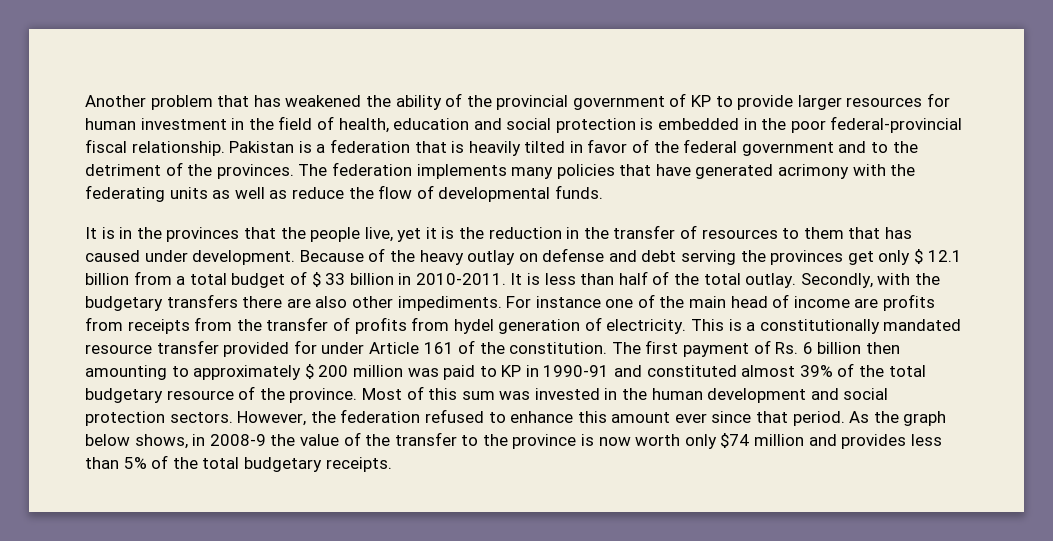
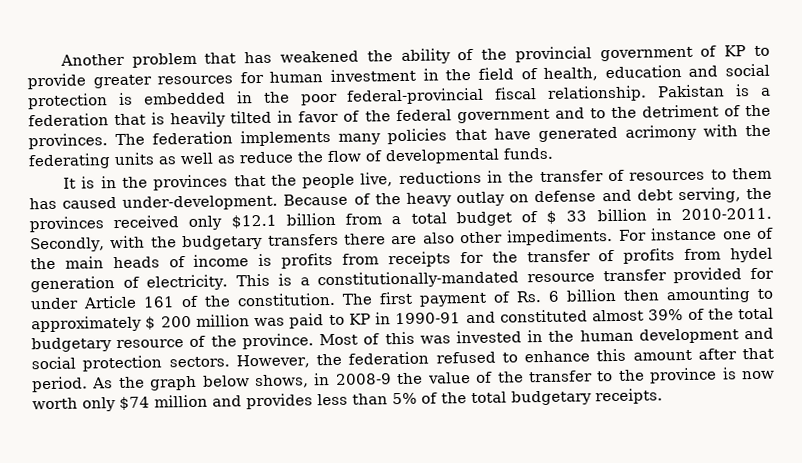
[797,95,842,110] larger -> [92,74,152,89] greater
[397,227,562,242] yet it is the reduction -> [398,170,482,185] reductions
[848,227,881,239] that -> (772, 173) none
[144,250,296,265] under development. -> [122,194,279,211] under-development.
[681,249,962,265] serving the provinces get only $ 12.1 -> [677,187,772,204] [29,214,277,233] serving, the provinces received only $12.1
[510,271,797,288] It is less than half of the total outlay. -> (772, 214) none
[730,296,768,308] head -> [112,256,160,269] heads
[854,298,879,308] are -> [258,253,273,267] is
[194,317,233,331] from -> [459,251,484,264] for
[759,319,962,334] constitutionally mandated -> [317,270,520,289] constitutionally-mandated
[461,391,495,400] sum -> (415, 338) none
[674,411,752,423] ever since -> [697,348,737,360] after

